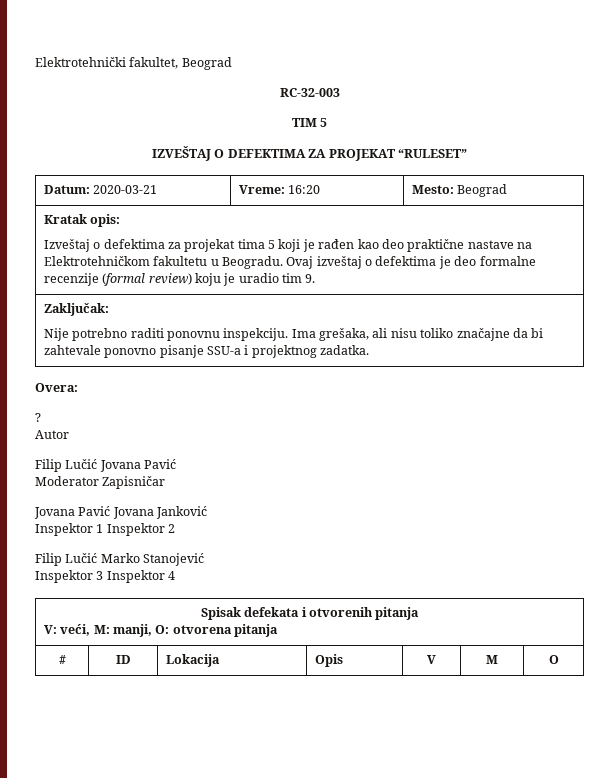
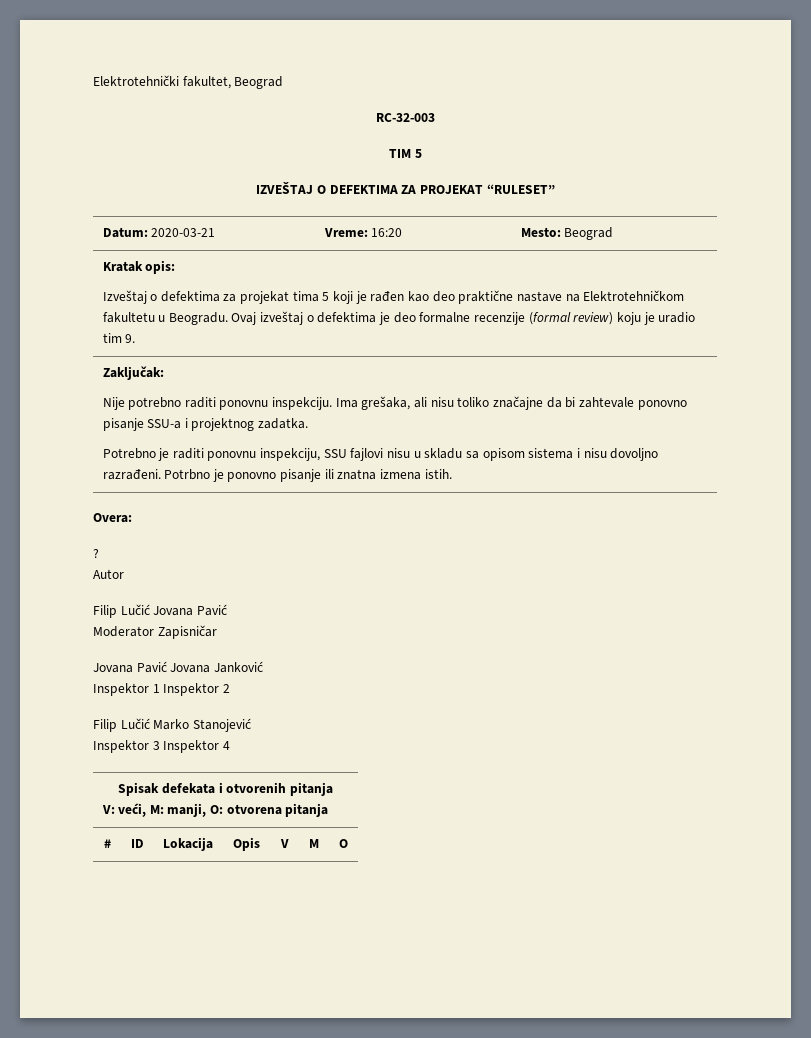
(370, 350) none -> [102,448,659,461] [102,469,452,482] // Potrebno je raditi ponovnu inspekciju, SSU fajlovi nisu u skladu sa opisom sistema i nisu dovoljno razrađeni. Potrbno je ponovno pisanje ili znatna izmena istih.

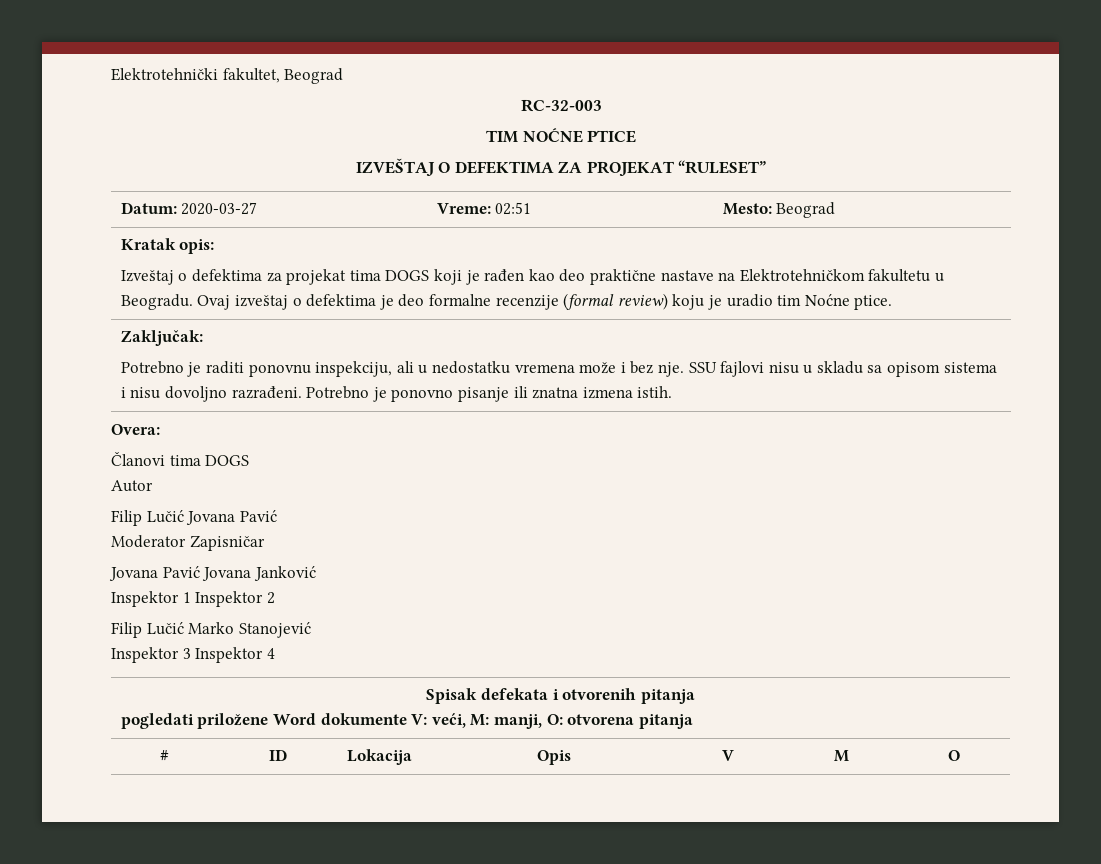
[414,149,422,158] 5 -> [522,128,637,143] NOĆNE PTICE
[151,228,216,237] 2020-03-21 -> [181,202,258,215] 2020-03-27
[371,228,403,237] 16:20 -> [495,202,532,215] 02:51
[322,292,330,301] 5 -> [385,270,430,281] DOGS
[125,334,136,343] 9. -> [804,294,893,310] Noćne ptice.
[102,396,687,410] [102,418,309,431] // Nije potrebno raditi ponovnu inspekciju. Ima grešaka, ali nisu toliko značajne da bi zahtevale ponovno pisanje SSU-a i projektnog zadatka. -> (203, 338) none
(321, 454) none -> [396,361,684,377] ali u nedostatku vremena može i bez nje.
[164,469,211,480] Potrbno -> [306,386,370,399] Potrebno
[93,549,99,558] ? -> [111,452,250,466] Članovi tima DOGS
(333, 789) none -> [120,713,407,729] pogledati priložene Word dokumente

